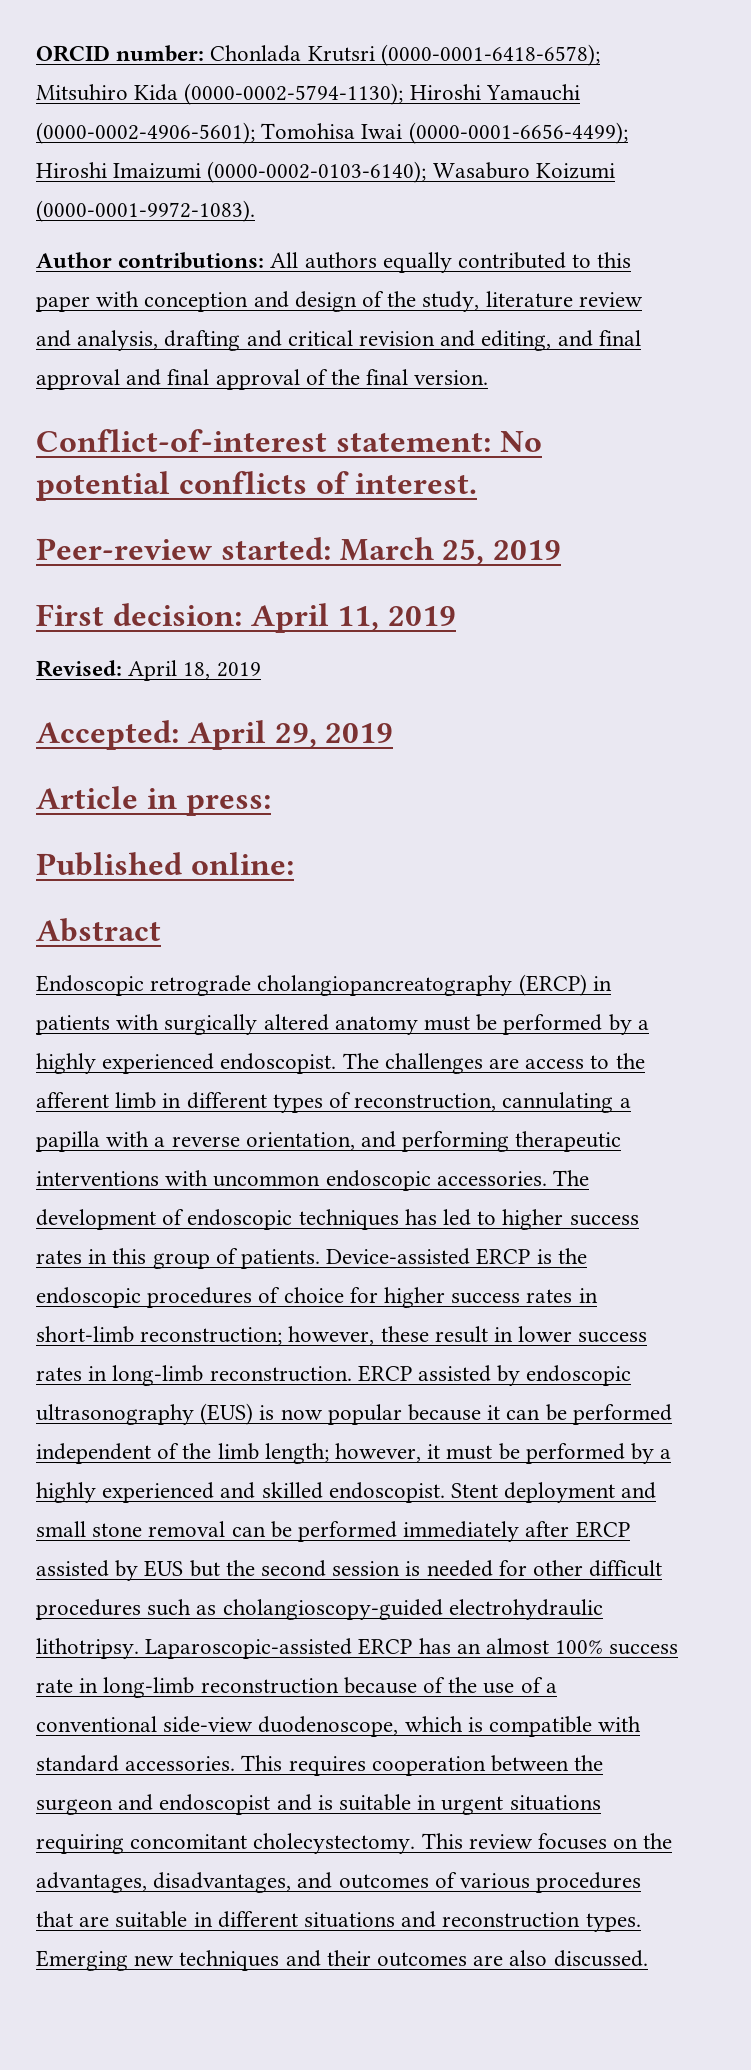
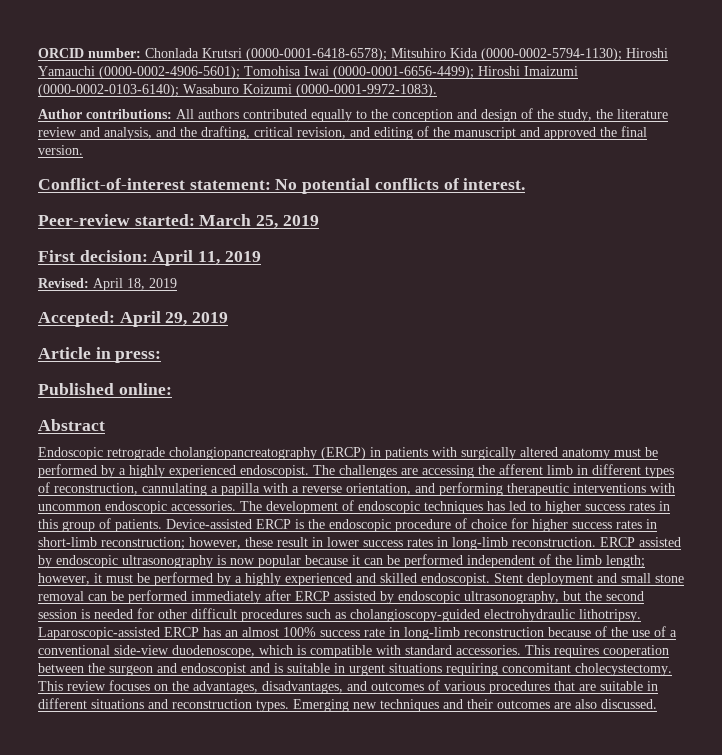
[382,252,632,273] [36,291,140,312] equally contributed to this paper with -> [243,109,388,122] contributed equally to the
(480, 301) none -> [596,109,613,119] the
[164,330,641,351] [36,369,328,390] drafting and critical revision and editing, and final approval and final approval of -> [156,126,596,140] and the drafting, critical revision, and editing of the manuscript and approved
[525,1055,610,1069] access to -> [422,465,474,478] accessing
[147,1287,253,1308] procedures -> [395,519,451,532] procedure
[200,1403,254,1425] (EUS) -> (213, 561) none
[144,1560,184,1577] EUS -> [398,591,559,604] endoscopic ultrasonography,

